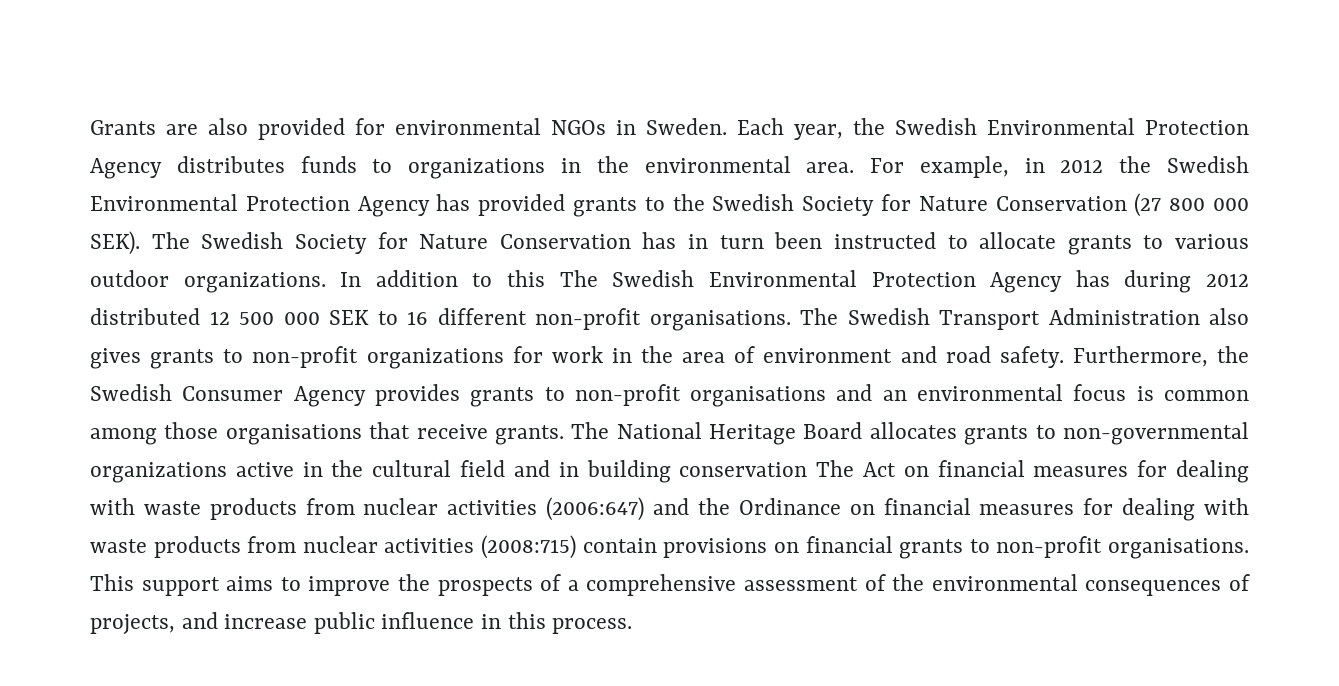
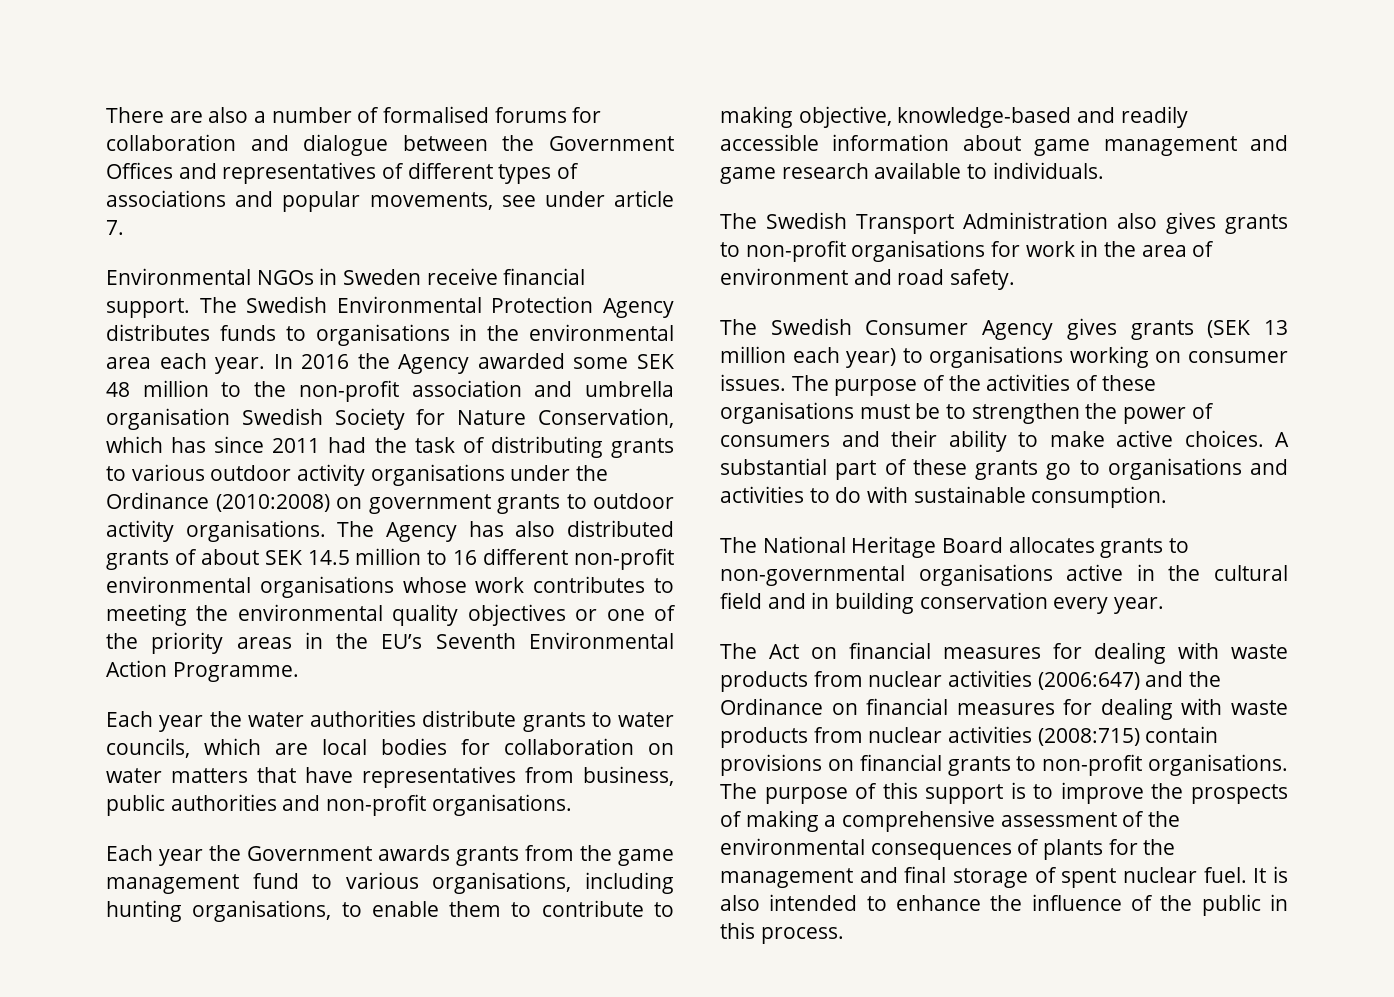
[90,120,156,135] Grants -> [106,107,164,123] There
[258,118,885,140] provided for environmental NGOs in Sweden. Each year, the -> [254,106,602,123] [106,134,674,156] [106,162,580,184] [106,190,674,212] [106,220,124,235] [106,268,586,285] [106,297,237,318] a number of formalised forums for collaboration and dialogue between the Government Offices and representatives of different types of associations and popular movements, see under article 7. // Environmental NGOs in Sweden receive financial support. The
[408,158,546,179] organizations -> [315,324,450,346] organisations
[806,156,1249,178] [90,193,1249,217] [90,231,1249,255] [90,270,1250,293] [90,308,791,331] area. For example, in 2012 the Swedish Environmental Protection Agency has provided grants to the Swedish Society for Nature Conservation (27 800 000 SEK). The Swedish Society for Nature Conservation has in turn been instructed to allocate grants to various outdoor organizations. In addition to this The Swedish Environmental Protection Agency has during 2012 distributed 12 500 000 SEK to 16 different non-profit organisations. -> [106,353,674,374] [106,380,674,402] [106,408,674,430] [106,436,674,458] [106,464,609,486] [106,492,674,514] [106,520,675,542] [106,548,675,570] [106,576,674,598] [106,604,677,626] [106,632,674,654] [106,660,299,682] [106,710,674,732] [106,738,674,758] [106,766,674,788] [106,794,572,816] [106,845,674,866] [106,872,674,894] [106,900,674,922] [720,106,1188,128] [720,134,1288,156] [720,162,1104,184] area each year. In 2016 the Agency awarded some SEK 48 million to the non-profit association and umbrella organisation Swedish Society for Nature Conservation, which has since 2011 had the task of distributing grants to various outdoor activity organisations under the Ordinance (2010:2008) on government grants to outdoor activity organisations. The Agency has also distributed grants of about SEK 14.5 million to 16 different non-profit environmental organisations whose work contributes to meeting the environmental quality objectives or one of the priority areas in the EU’s Seventh Environmental Action Programme. // Each year the water authorities distribute grants to water councils, which are local bodies for collaboration on water matters that have representatives from business, public authorities and non-profit organisations. // Each year the Government awards grants from the game management fund to various organisations, including hunting organisations, to enable them to contribute to making objective, knowledge-based and readily accessible information about game management and game research available to individuals. //
[366,348,504,369] organizations -> [851,240,986,262] organisations
[1072,346,1249,367] Furthermore, the -> [720,319,757,335] // The
[374,384,1249,407] [90,422,564,445] provides grants to non-profit organisations and an environmental focus is common among those organisations that receive grants. -> [1066,318,1288,340] [720,346,1288,368] [720,374,1156,396] [720,402,1214,424] [720,430,1289,452] [720,458,1288,480] [720,486,1168,508] gives grants (SEK 13 million each year) to organisations working on consumer issues. The purpose of the activities of these organisations must be to strengthen the power of consumers and their ability to make active choices. A substantial part of these grants go to organisations and activities to do with sustainable consumption. //
[90,462,227,483] organizations -> [918,564,1053,586] organisations
(808, 469) none -> [1053,597,1165,614] every year. //
[90,574,274,596] This support aims -> [720,782,1026,804] The purpose of this support is
(562, 582) none -> [745,810,819,832] making
[90,612,475,634] projects, and increase public influence -> [1043,839,1176,860] [720,866,1288,888] [720,894,1261,916] plants for the management and final storage of spent nuclear fuel. It is also intended to enhance the influence of the public

